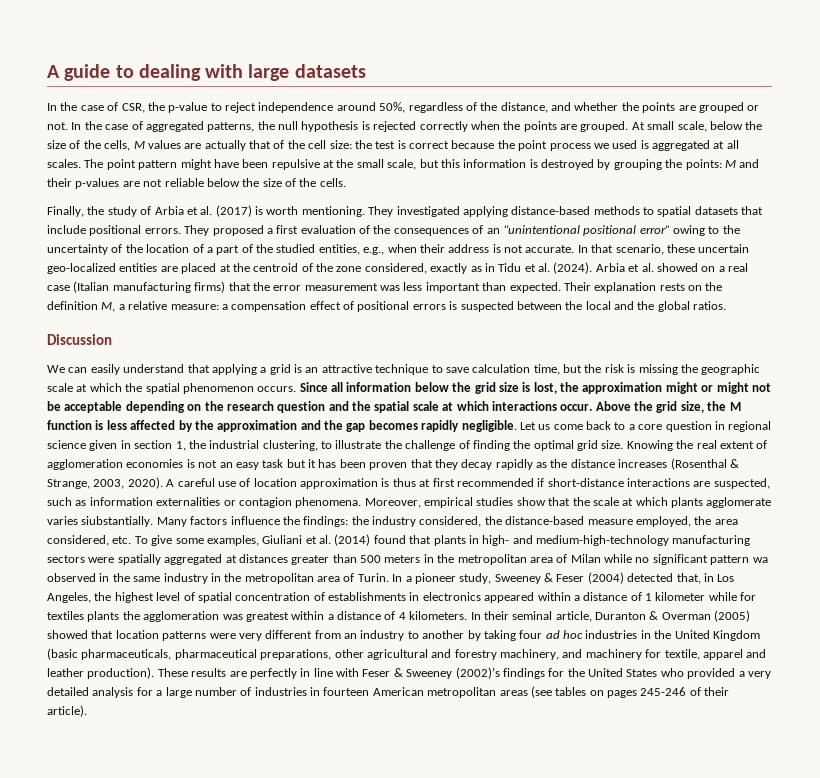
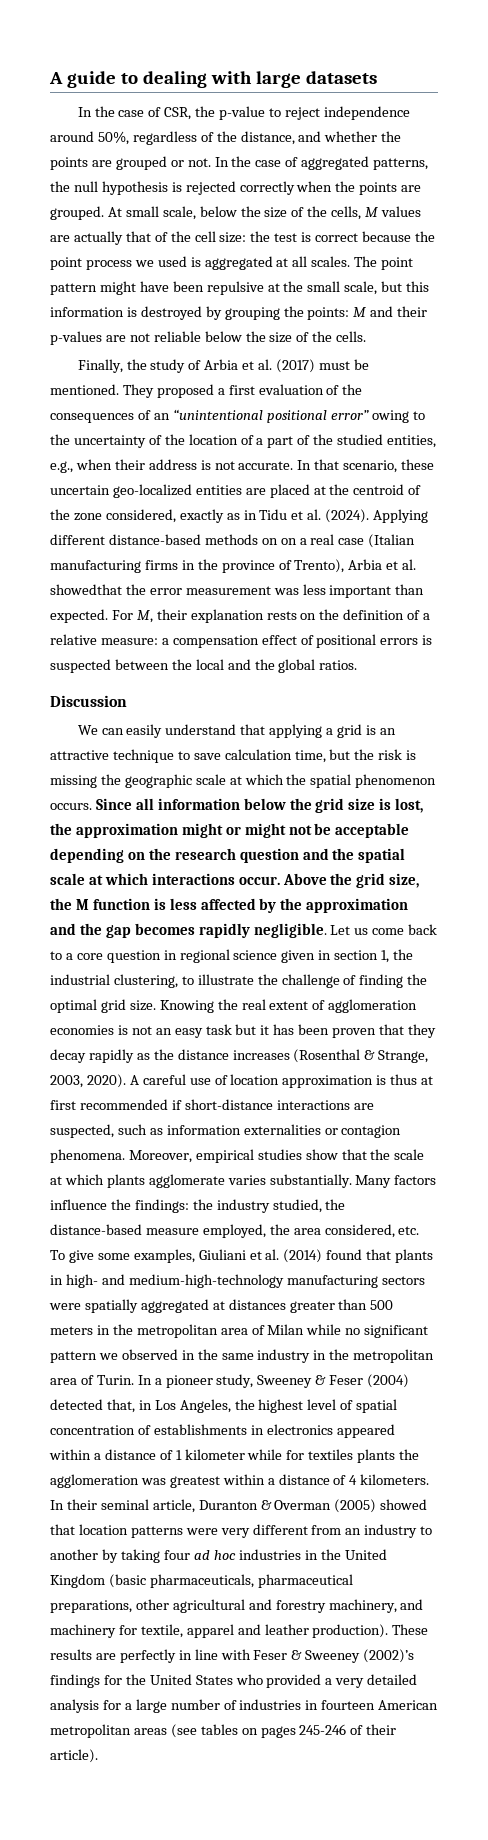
[255,206,764,217] [47,225,181,236] is worth mentioning. They investigated applying distance-based methods to spatial datasets that include positional errors. -> [318,359,369,370] [50,384,119,395] must be mentioned.
[595,263,698,272] Arbia et al. showed -> [373,509,429,523] [50,534,278,545] Applying different distance-based methods on
[194,281,251,293] firms) that -> [144,559,417,573] [50,584,122,595] firms in the province of Trento), Arbia et al. showedthat
[563,282,591,291] Their -> [111,609,187,623] For M, their
[101,302,116,312] M, -> [407,610,421,620] of
[81,516,154,527] siubstantially. -> [269,1174,352,1188] substantially.
[419,516,482,527] considered, -> [272,1199,322,1213] studied,
[752,557,768,563] wa -> [98,1353,118,1360] we

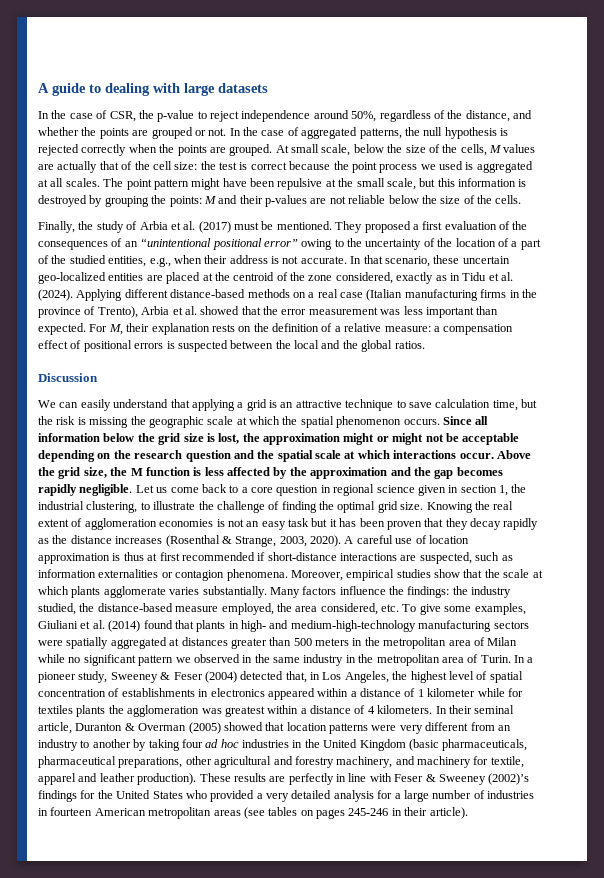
[280,538,297,545] on -> (306, 295) none
[50,584,122,595] showedthat -> [200,306,261,315] showed that
[350,1725,364,1735] of -> [391,808,402,816] in

